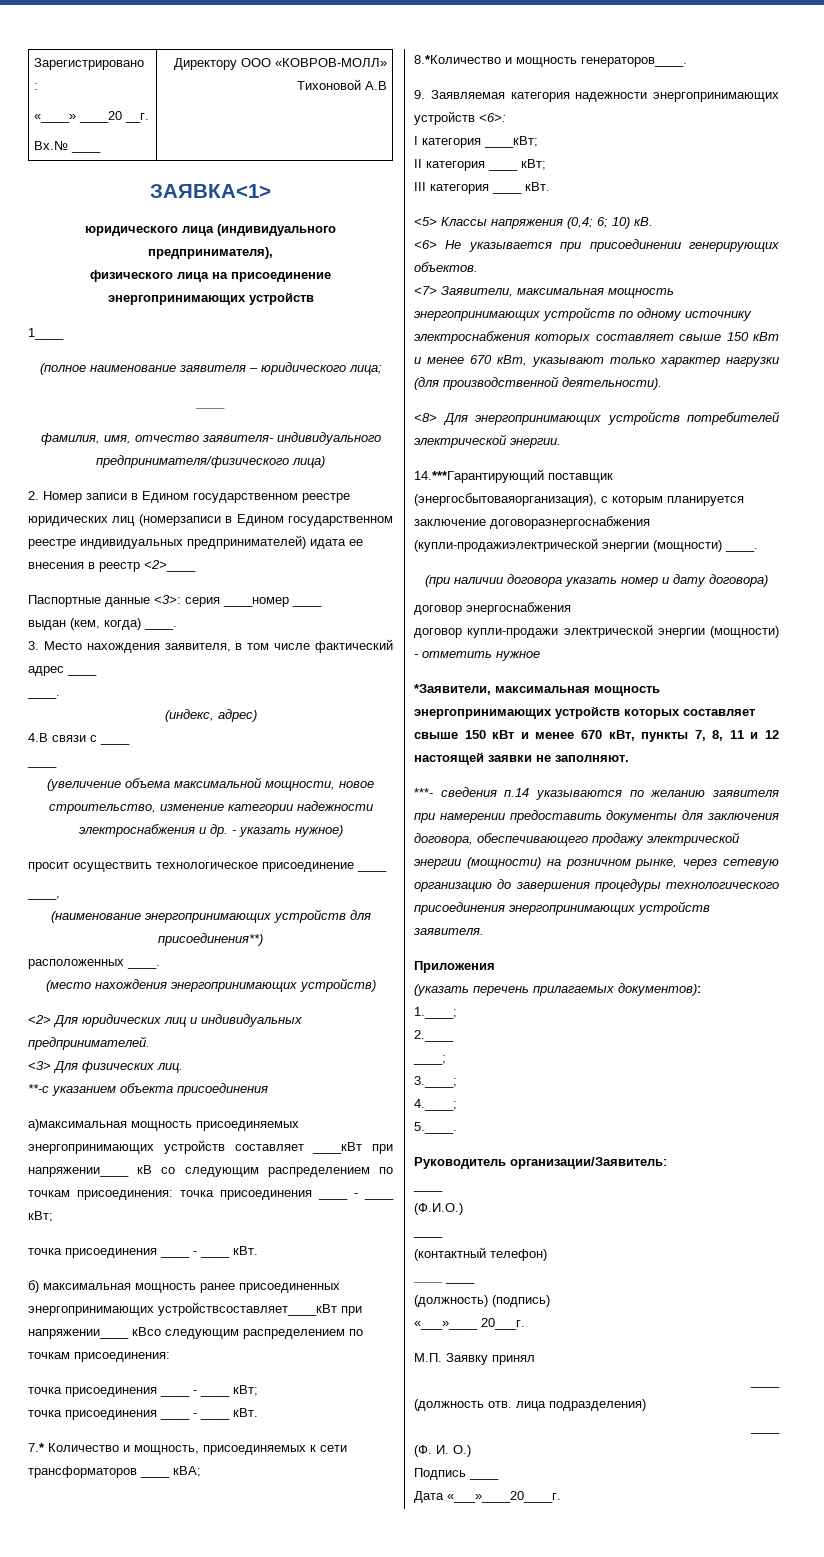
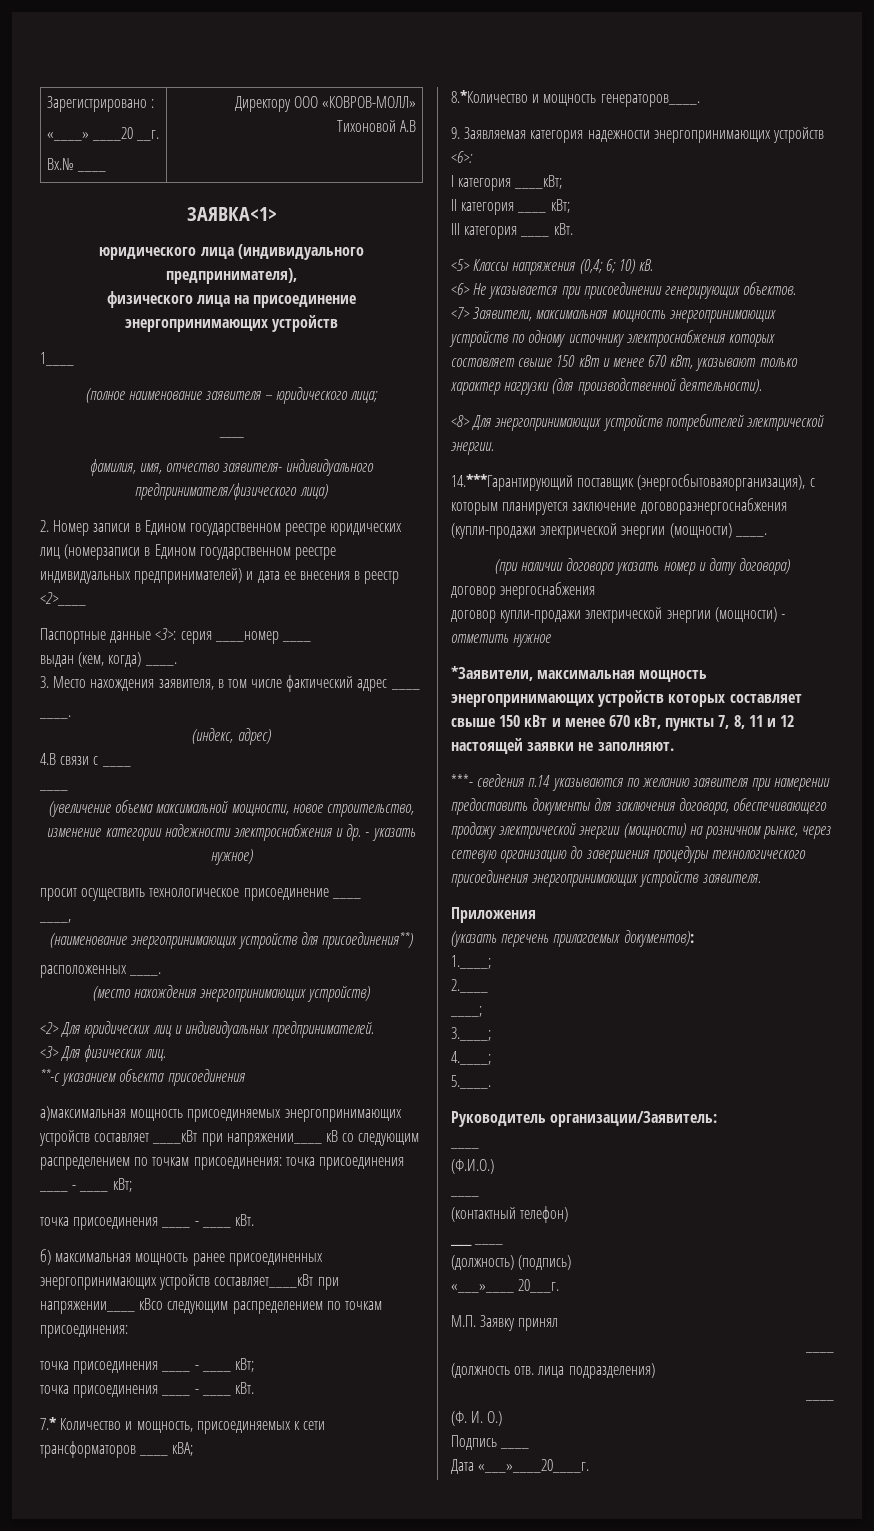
[310,539,346,549] идата -> [246,571,280,583] и дата
[158,1302,337,1316] устройствсоставляет____кВт -> [159,1274,314,1290] устройств составляет____кВт
[414,538,598,552] (купли-продажиэлектрической -> [451,523,618,539] (купли-продажи электрической

